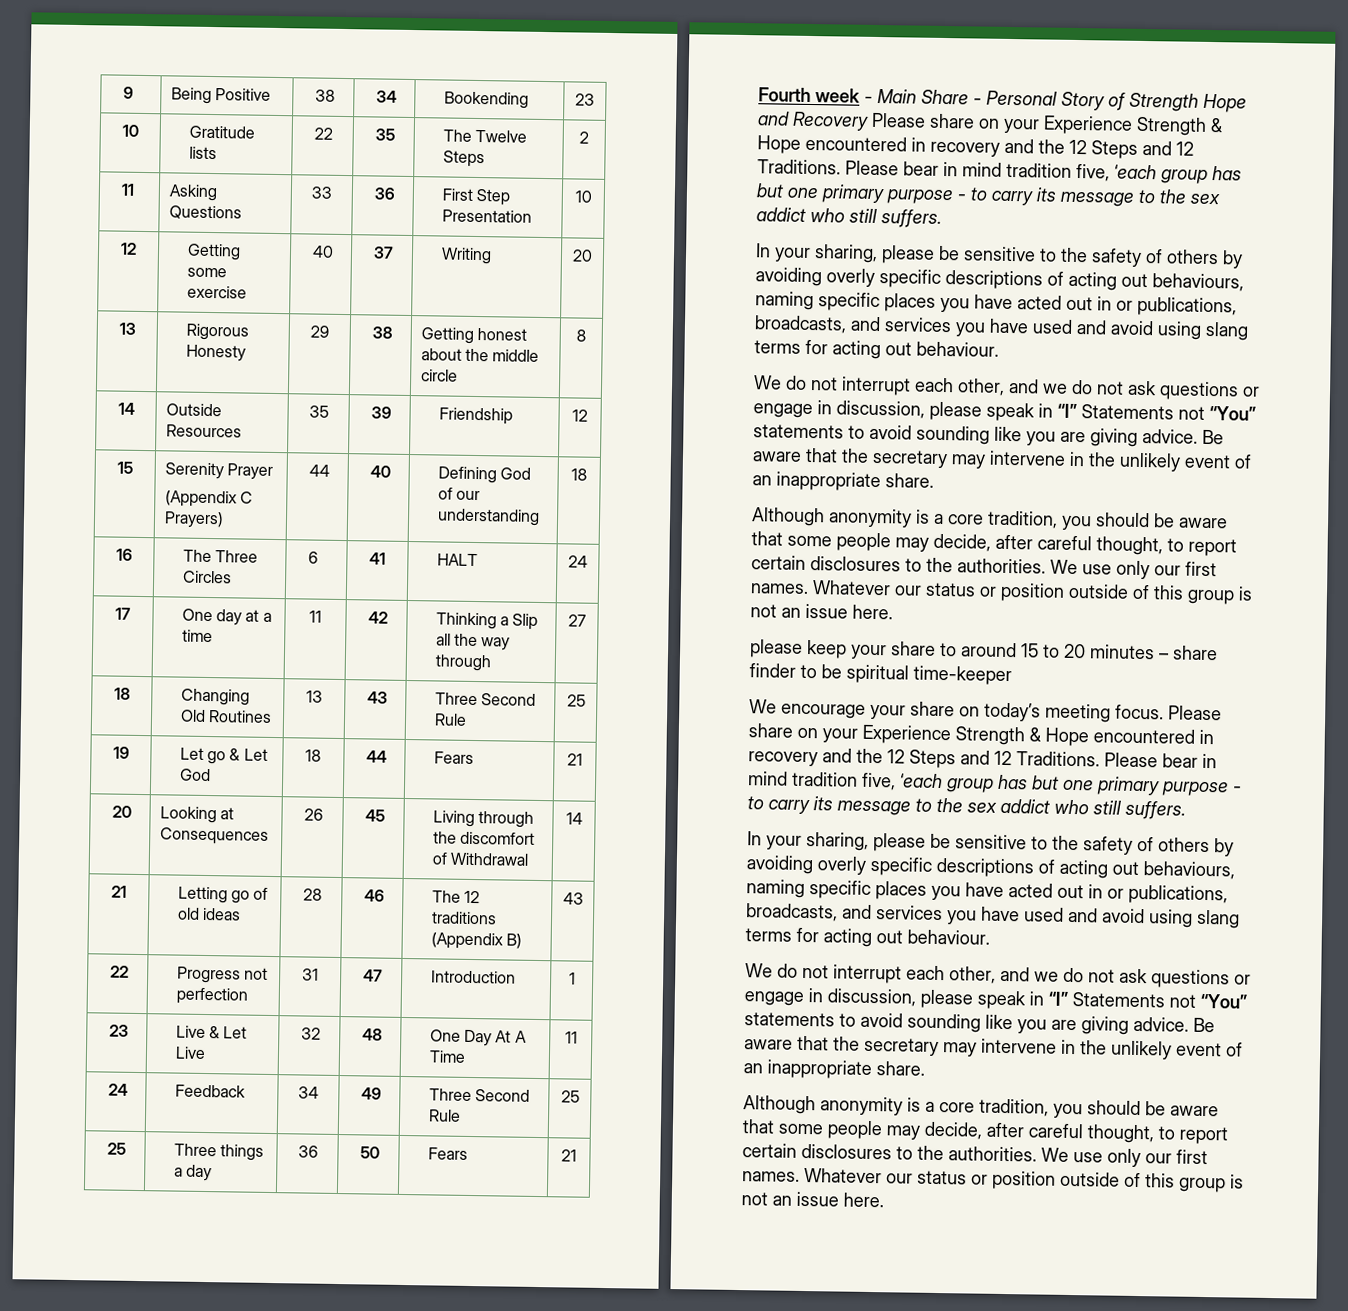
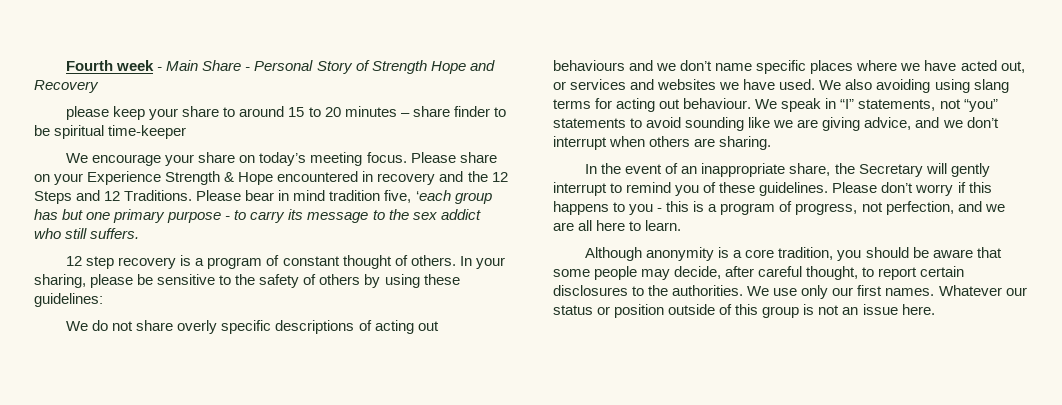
[122,86,134,99] [170,87,271,104] [314,89,335,102] [375,90,397,103] [443,91,529,109] [575,93,595,106] [121,124,139,137] [188,125,255,139] [188,146,217,160] [313,127,333,140] [374,128,395,141] [442,129,527,143] [442,150,485,168] [579,131,589,144] [120,183,135,196] [168,184,218,202] [168,205,242,220] [311,186,332,199] [373,187,395,200] [441,188,510,206] [441,209,532,223] [574,190,592,203] [119,242,137,255] [186,243,241,261] [186,267,227,278] [186,285,247,299] [311,245,334,258] [372,246,394,259] [440,247,492,265] [572,249,593,262] [118,322,136,335] [185,323,249,341] [185,344,246,362] [310,325,329,338] [371,326,393,339] [420,327,527,344] [420,348,540,362] [420,369,458,382] [576,329,586,342] [117,402,135,415] [165,403,222,417] [165,424,242,438] [308,405,329,418] [370,406,392,419] [438,407,513,425] [572,409,588,422] [116,461,133,474] [164,462,273,480] [164,490,253,508] [163,511,224,529] [308,464,330,477] [369,465,391,478] [437,466,531,484] [437,487,480,501] [436,508,540,526] [571,468,587,481] [115,548,133,561] [182,549,258,563] [182,570,232,584] [307,551,318,564] [368,552,386,565] [436,553,478,567] [568,555,588,568] [114,607,131,620] [181,608,272,626] [181,629,213,643] [309,610,322,623] [367,611,388,624] [435,612,539,630] [435,633,511,651] [434,654,491,672] [568,614,586,627] [113,687,131,700] [180,688,250,706] [179,709,272,723] [305,690,323,703] [366,691,388,704] [434,692,536,706] [433,713,467,726] [566,694,586,707] [112,746,130,759] [179,747,268,765] [179,768,211,782] [304,749,321,762] [365,750,387,763] [433,751,474,765] [567,753,583,766] [111,805,132,818] [159,806,234,824] [159,827,269,845] [303,808,323,821] [364,809,385,822] [432,810,534,828] [432,831,535,845] [431,852,529,866] [565,812,583,825] [110,885,127,898] [177,886,269,904] [176,907,241,921] [302,888,322,901] [363,889,385,902] [431,890,480,904] [430,911,497,925] [430,932,522,950] [562,892,584,905] [109,965,129,978] [176,966,268,984] [175,987,248,1005] [301,968,319,981] [362,969,383,982] [430,970,516,984] [568,972,576,985] [108,1024,129,1037] [175,1025,248,1039] [174,1046,206,1060] [300,1027,321,1040] [361,1028,383,1041] [429,1029,527,1047] [428,1050,466,1063] [564,1031,578,1044] [107,1083,128,1096] [174,1084,246,1098] [298,1086,319,1099] [360,1087,382,1100] [428,1088,530,1102] [427,1109,461,1122] [560,1090,580,1103] [106,1142,126,1155] [173,1143,264,1161] [173,1164,212,1182] [297,1145,318,1158] [359,1146,380,1159] [427,1147,468,1160] [561,1149,577,1162] 9 | Being Positive | 38 | 34 | Bookending | 23 // 10 | Gratitude lists | 22 | 35 | The Twelve Steps | 2 // 11 | Asking Questions | 33 | 36 | First Step Presentation | 10 // 12 | Getting some exercise | 40 | 37 | Writing | 20 // 13 | Rigorous Honesty | 29 | 38 | Getting honest about the middle circle | 8 // 14 | Outside Resources | 35 | 39 | Friendship | 12 // 15 | Serenity Prayer // (Appendix C Prayers) | 44 | 40 | Defining God of our understanding | 18 // 16 | The Three Circles | 6 | 41 | HALT | 24 // 17 | One day at a time | 11 | 42 | Thinking a Slip all the way through | 27 // 18 | Changing Old Routines | 13 | 43 | Three Second Rule | 25 // 19 | Let go & Let God | 18 | 44 | Fears | 21 // 20 | Looking at Consequences | 26 | 45 | Living through the discomfort of Withdrawal | 14 // 21 | Letting go of old ideas | 28 | 46 | The 12 traditions (Appendix B) | 43 // 22 | Progress not perfection | 31 | 47 | Introduction | 1 // 23 | Live & Let Live | 32 | 48 | One Day At A Time | 11 // 24 | Feedback | 34 | 49 | Three Second Rule | 25 // 25 | Three things a day | 36 | 50 | Fears | 21 // -> (66, 65) none
[871,112,1223,136] [757,135,1194,159] [757,159,1242,184] [756,183,1220,207] [756,207,942,228] [755,243,1243,269] [755,267,1244,292] [755,291,1237,317] [754,315,1249,341] [754,339,999,360] [754,375,1260,401] [753,400,1256,422] [753,424,1224,447] [752,447,1252,472] [752,471,934,492] [751,507,1228,531] [751,531,1237,557] [751,555,1217,580] [750,580,1253,605] [750,603,893,620] Please share on your Experience Strength & Hope encountered in recovery and the 12 Steps and 12 Traditions. Please bear in mind tradition five, ‘each group has but one primary purpose - to carry its message to the sex addict who still suffers. // In your sharing, please be sensitive to the safety of others by avoiding overly specific descriptions of acting out behaviours, naming specific places you have acted out in or publications, broadcasts, and services you have used and avoid using slang terms for acting out behaviour. // We do not interrupt each other, and we do not ask questions or engage in discussion, please speak in “I” Statements not “You” statements to avoid sounding like you are giving advice. Be aware that the secretary may intervene in the unlikely event of an inappropriate share. // Although anonymity is a core tradition, you should be aware that some people may decide, after careful thought, to report certain disclosures to the authorities. We use only our first names. Whatever our status or position outside of this group is not an issue here. -> (99, 86) none
(1186, 810) none -> [66,255,456,269] 12 step recovery is a program of constant thought of others.
[746,855,1235,880] [746,879,1228,905] [746,903,1240,929] [745,927,990,947] [745,963,1251,989] [744,988,1247,1010] [744,1012,1215,1035] [744,1035,1243,1060] [743,1059,925,1080] avoiding overly specific descriptions of acting out behaviours, naming specific places you have acted out in or publications, broadcasts, and services you have used and avoid using slang terms for acting out behaviour. // We do not interrupt each other, and we do not ask questions or engage in discussion, please speak in “I” Statements not “You” statements to avoid sounding like you are giving advice. Be aware that the secretary may intervene in the unlikely event of an inappropriate share. -> [384,274,460,288] [34,293,103,307] [66,320,439,334] [553,60,1025,74] [553,79,1009,93] [553,98,998,112] [553,117,999,131] [553,136,772,150] [585,163,990,177] [553,182,992,196] [553,201,1005,215] [553,220,682,231] using these guidelines: // We do not share overly specific descriptions of acting out behaviours and we don’t name specific places where we have acted out, or services and websites we have used. We also avoiding using slang terms for acting out behaviour. We speak in “I” statements, not “you” statements to avoid sounding like we are giving advice, and we don’t interrupt when others are sharing. // In the event of an inappropriate share, the Secretary will gently interrupt to remind you of these guidelines. Please don’t worry if this happens to you - this is a program of progress, not perfection, and we are all here to learn.

